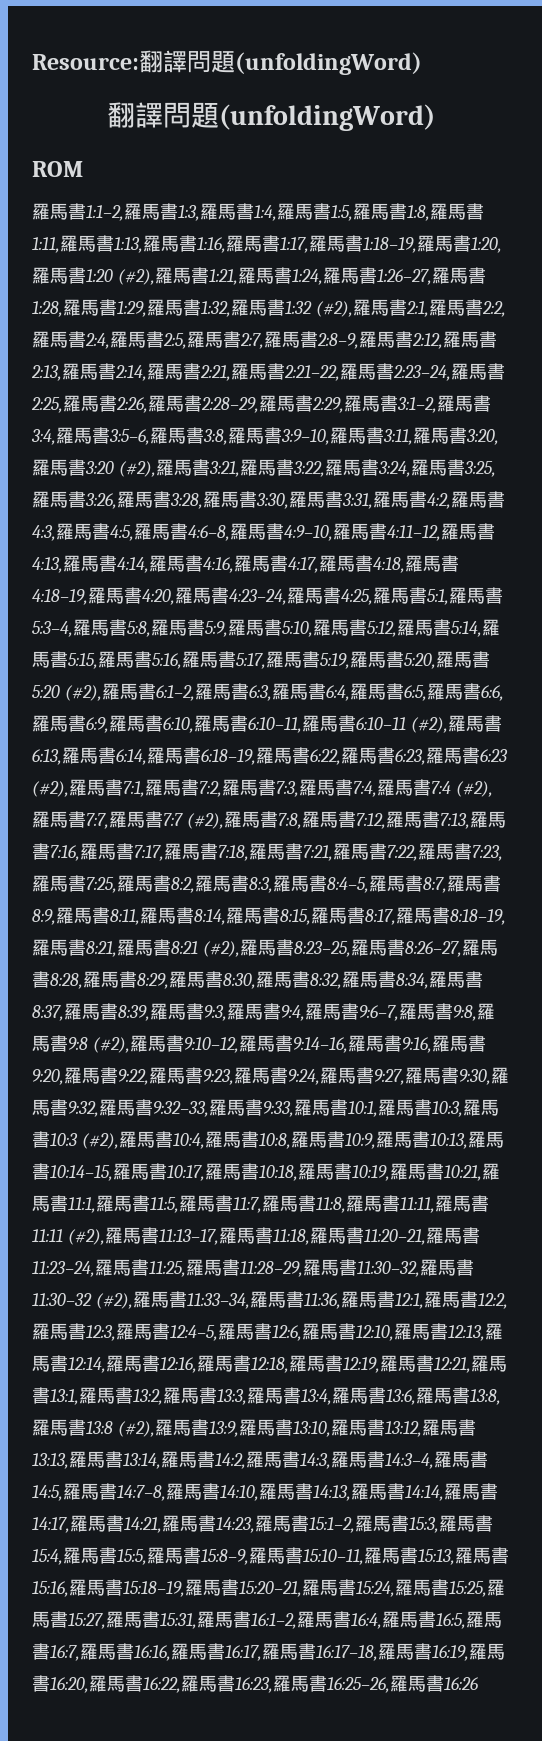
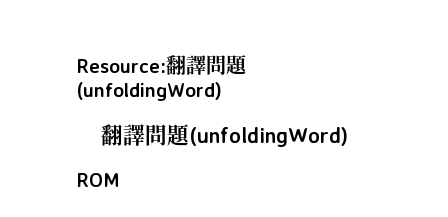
[32,203,484,221] [32,235,502,253] [32,267,486,285] [32,299,506,317] [32,331,497,349] [31,363,505,381] [31,395,491,413] [31,427,499,445] [32,459,496,477] [32,491,505,509] [32,523,495,541] [32,555,459,573] [32,587,503,605] [32,619,500,637] [32,651,490,669] [32,683,504,701] [32,715,502,733] [32,747,508,765] [32,779,493,797] [32,811,506,829] [32,843,503,861] [32,875,501,893] [32,907,506,925] [32,939,498,957] [32,971,483,989] [32,1003,495,1021] [32,1035,486,1053] [32,1067,509,1085] [32,1099,499,1117] [32,1131,504,1149] [32,1163,500,1181] [32,1195,489,1213] [32,1227,480,1245] [32,1259,474,1277] [32,1291,508,1309] [32,1323,503,1341] [32,1355,507,1373] [32,1387,501,1405] [32,1419,476,1437] [32,1451,488,1469] [32,1483,498,1501] [32,1515,493,1533] [32,1547,509,1565] [32,1579,505,1597] [32,1611,502,1629] [32,1643,505,1661] [32,1675,478,1693] // 羅馬書1:1–2,羅馬書1:3,羅馬書1:4,羅馬書1:5,羅馬書1:8,羅馬書1:11,羅馬書1:13,羅馬書1:16,羅馬書1:17,羅馬書1:18–19,羅馬書1:20,羅馬書1:20 (#2),羅馬書1:21,羅馬書1:24,羅馬書1:26–27,羅馬書1:28,羅馬書1:29,羅馬書1:32,羅馬書1:32 (#2),羅馬書2:1,羅馬書2:2,羅馬書2:4,羅馬書2:5,羅馬書2:7,羅馬書2:8–9,羅馬書2:12,羅馬書2:13,羅馬書2:14,羅馬書2:21,羅馬書2:21–22,羅馬書2:23–24,羅馬書2:25,羅馬書2:26,羅馬書2:28–29,羅馬書2:29,羅馬書3:1–2,羅馬書3:4,羅馬書3:5–6,羅馬書3:8,羅馬書3:9–10,羅馬書3:11,羅馬書3:20,羅馬書3:20 (#2),羅馬書3:21,羅馬書3:22,羅馬書3:24,羅馬書3:25,羅馬書3:26,羅馬書3:28,羅馬書3:30,羅馬書3:31,羅馬書4:2,羅馬書4:3,羅馬書4:5,羅馬書4:6–8,羅馬書4:9–10,羅馬書4:11–12,羅馬書4:13,羅馬書4:14,羅馬書4:16,羅馬書4:17,羅馬書4:18,羅馬書4:18–19,羅馬書4:20,羅馬書4:23–24,羅馬書4:25,羅馬書5:1,羅馬書5:3–4,羅馬書5:8,羅馬書5:9,羅馬書5:10,羅馬書5:12,羅馬書5:14,羅馬書5:15,羅馬書5:16,羅馬書5:17,羅馬書5:19,羅馬書5:20,羅馬書5:20 (#2),羅馬書6:1–2,羅馬書6:3,羅馬書6:4,羅馬書6:5,羅馬書6:6,羅馬書6:9,羅馬書6:10,羅馬書6:10–11,羅馬書6:10–11 (#2),羅馬書6:13,羅馬書6:14,羅馬書6:18–19,羅馬書6:22,羅馬書6:23,羅馬書6:23 (#2),羅馬書7:1,羅馬書7:2,羅馬書7:3,羅馬書7:4,羅馬書7:4 (#2),羅馬書7:7,羅馬書7:7 (#2),羅馬書7:8,羅馬書7:12,羅馬書7:13,羅馬書7:16,羅馬書7:17,羅馬書7:18,羅馬書7:21,羅馬書7:22,羅馬書7:23,羅馬書7:25,羅馬書8:2,羅馬書8:3,羅馬書8:4–5,羅馬書8:7,羅馬書8:9,羅馬書8:11,羅馬書8:14,羅馬書8:15,羅馬書8:17,羅馬書8:18–19,羅馬書8:21,羅馬書8:21 (#2),羅馬書8:23–25,羅馬書8:26–27,羅馬書8:28,羅馬書8:29,羅馬書8:30,羅馬書8:32,羅馬書8:34,羅馬書8:37,羅馬書8:39,羅馬書9:3,羅馬書9:4,羅馬書9:6–7,羅馬書9:8,羅馬書9:8 (#2),羅馬書9:10–12,羅馬書9:14–16,羅馬書9:16,羅馬書9:20,羅馬書9:22,羅馬書9:23,羅馬書9:24,羅馬書9:27,羅馬書9:30,羅馬書9:32,羅馬書9:32–33,羅馬書9:33,羅馬書10:1,羅馬書10:3,羅馬書10:3 (#2),羅馬書10:4,羅馬書10:8,羅馬書10:9,羅馬書10:13,羅馬書10:14–15,羅馬書10:17,羅馬書10:18,羅馬書10:19,羅馬書10:21,羅馬書11:1,羅馬書11:5,羅馬書11:7,羅馬書11:8,羅馬書11:11,羅馬書11:11 (#2),羅馬書11:13–17,羅馬書11:18,羅馬書11:20–21,羅馬書11:23–24,羅馬書11:25,羅馬書11:28–29,羅馬書11:30–32,羅馬書11:30–32 (#2),羅馬書11:33–34,羅馬書11:36,羅馬書12:1,羅馬書12:2,羅馬書12:3,羅馬書12:4–5,羅馬書12:6,羅馬書12:10,羅馬書12:13,羅馬書12:14,羅馬書12:16,羅馬書12:18,羅馬書12:19,羅馬書12:21,羅馬書13:1,羅馬書13:2,羅馬書13:3,羅馬書13:4,羅馬書13:6,羅馬書13:8,羅馬書13:8 (#2),羅馬書13:9,羅馬書13:10,羅馬書13:12,羅馬書13:13,羅馬書13:14,羅馬書14:2,羅馬書14:3,羅馬書14:3–4,羅馬書14:5,羅馬書14:7–8,羅馬書14:10,羅馬書14:13,羅馬書14:14,羅馬書14:17,羅馬書14:21,羅馬書14:23,羅馬書15:1–2,羅馬書15:3,羅馬書15:4,羅馬書15:5,羅馬書15:8–9,羅馬書15:10–11,羅馬書15:13,羅馬書15:16,羅馬書15:18–19,羅馬書15:20–21,羅馬書15:24,羅馬書15:25,羅馬書15:27,羅馬書15:31,羅馬書16:1–2,羅馬書16:4,羅馬書16:5,羅馬書16:7,羅馬書16:16,羅馬書16:17,羅馬書16:17–18,羅馬書16:19,羅馬書16:20,羅馬書16:22,羅馬書16:23,羅馬書16:25–26,羅馬書16:26 -> (120, 180) none

